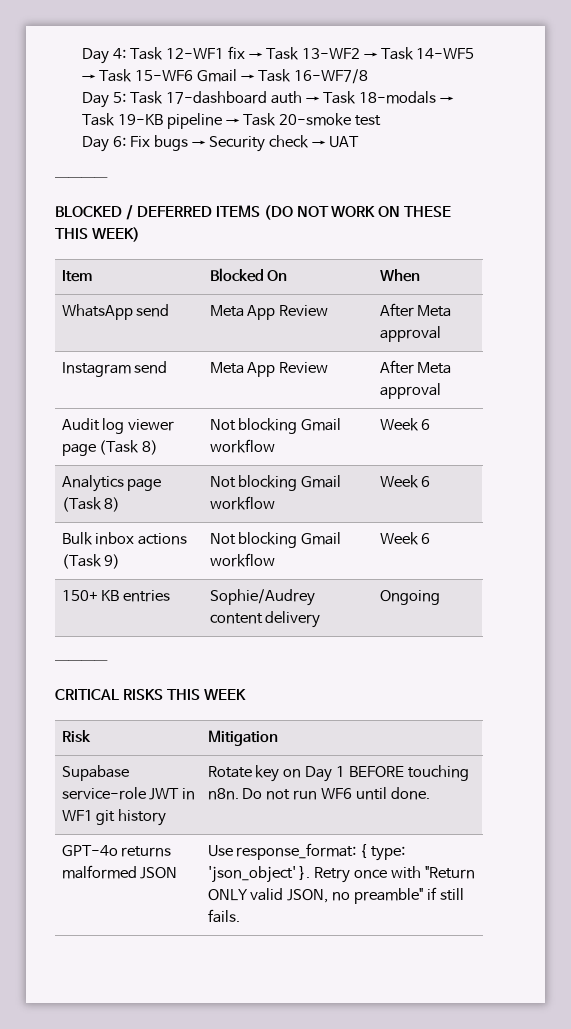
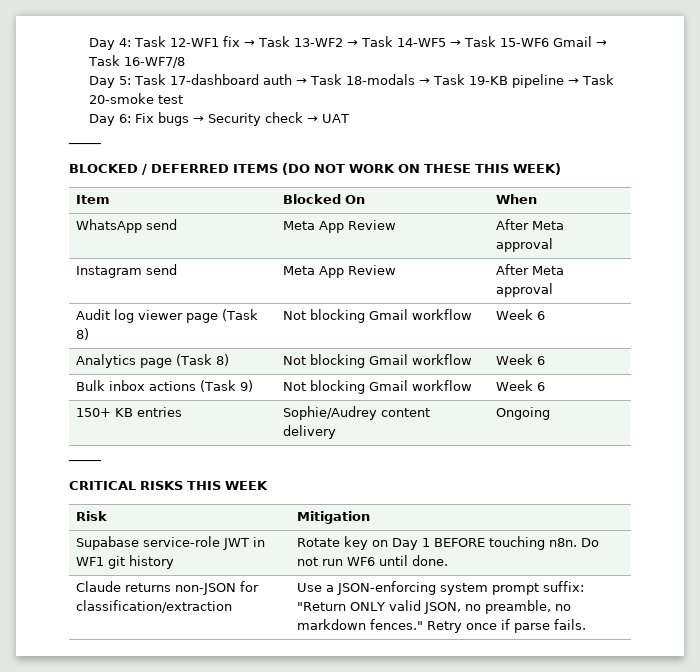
[61,845,172,857] [61,865,178,879] [207,843,406,861] [207,866,422,883] GPT-4o returns malformed JSON | Use response_format: { type: 'json_object' }. Retry once with -> [76,581,260,595] [76,600,233,613] [297,581,585,595] Claude returns non-JSON for classification/extraction | Use a JSON-enforcing system prompt suffix:
[354,887,465,904] preamble" if still -> [485,600,572,614] [297,619,551,633] preamble, no markdown fences." Retry once if parse

